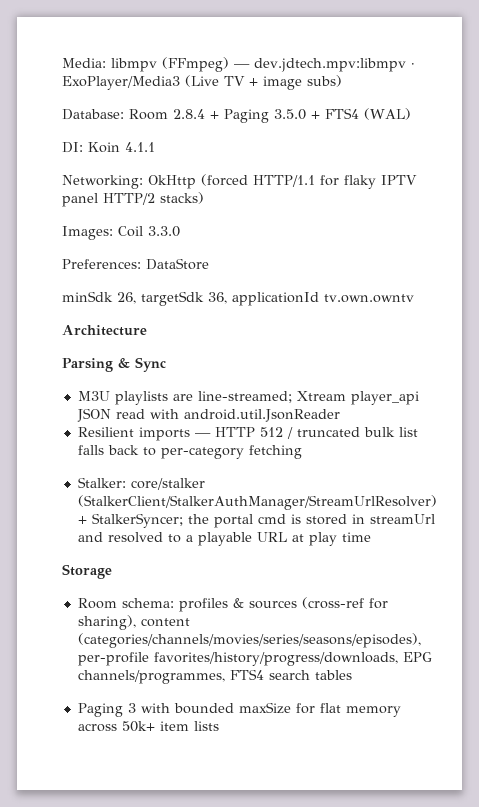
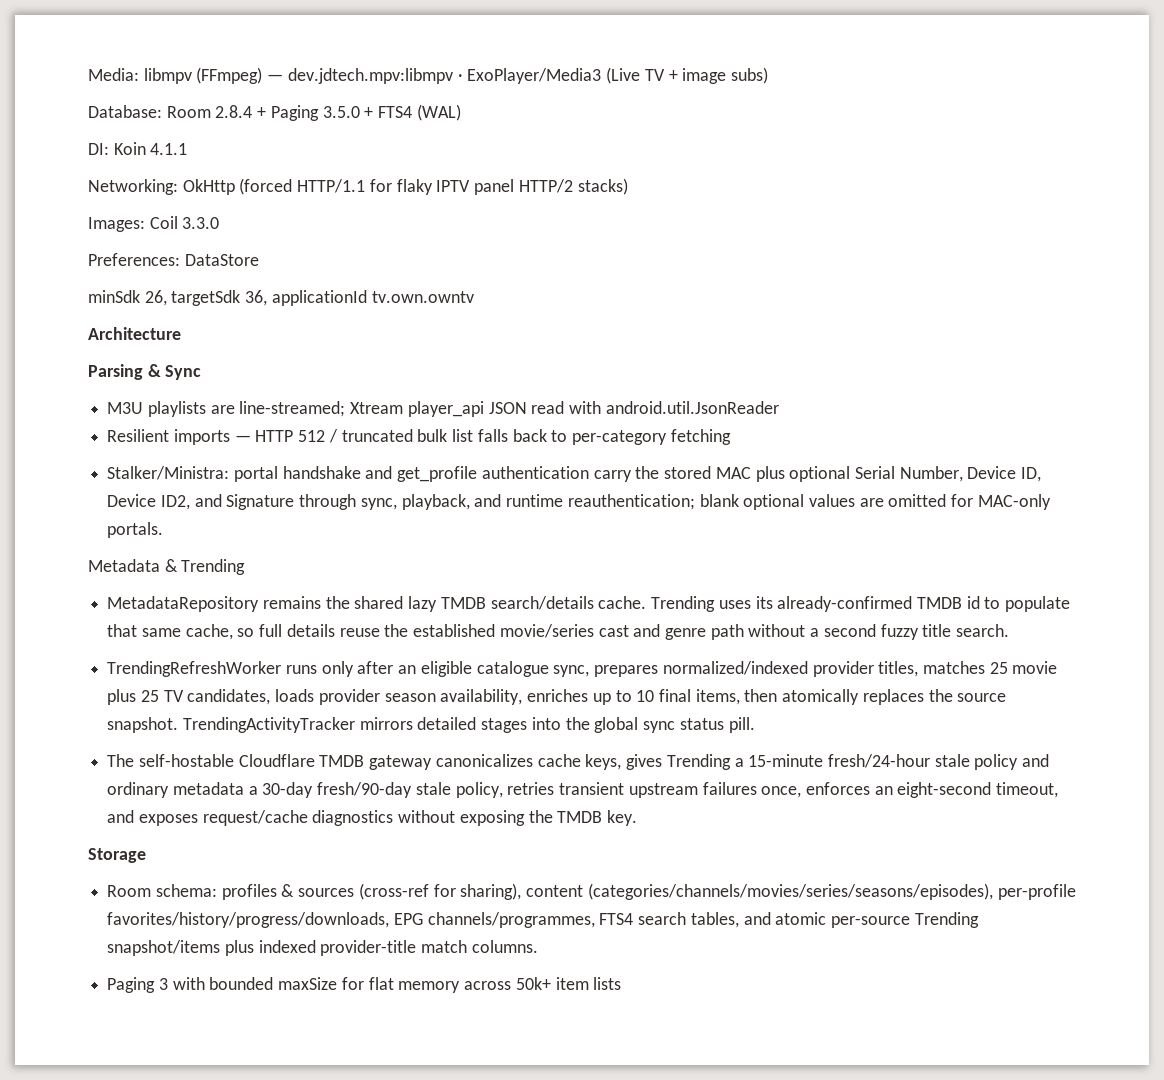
[77,477,205,490] [77,495,437,510] [77,513,435,528] [77,532,371,546] Stalker: core/stalker (StalkerClient/StalkerAuthManager/StreamUrlResolver) + StalkerSyncer; the portal cmd is stored in streamUrl and resolved to a playable URL at play time -> [107,466,1042,482] [107,494,1051,510] [107,522,164,538] [88,559,246,575] [107,596,1071,612] [107,624,1010,640] [107,661,1058,677] [107,689,1007,705] [107,717,755,733] [107,754,1050,770] [107,782,1059,798] [107,810,638,826] Stalker/Ministra: portal handshake and get_profile authentication carry the stored MAC plus optional Serial Number, Device ID, Device ID2, and Signature through sync, playback, and runtime reauthentication; blank optional values are omitted for MAC-only portals. // Metadata & Trending // MetadataRepository remains the shared lazy TMDB search/details cache. Trending uses its already-confirmed TMDB id to populate that same cache, so full details reuse the established movie/series cast and genre path without a second fuzzy title search. // TrendingRefreshWorker runs only after an eligible catalogue sync, prepares normalized/indexed provider titles, matches 25 movie plus 25 TV candidates, loads provider season availability, enriches up to 10 final items, then atomically replaces the source snapshot. TrendingActivityTracker mirrors detailed stages into the global sync status pill. // The self-hostable Cloudflare TMDB gateway canonicalizes cache keys, gives Trending a 15-minute fresh/24-hour stale policy and ordinary metadata a 30-day fresh/90-day stale policy, retries transient upstream failures once, enforces an eight-second timeout, and exposes request/cache diagnostics without exposing the TMDB key.
[314,670,352,680] tables -> [690,912,979,928] [107,940,538,956] tables, and atomic per-source Trending snapshot/items plus indexed provider-title match columns.

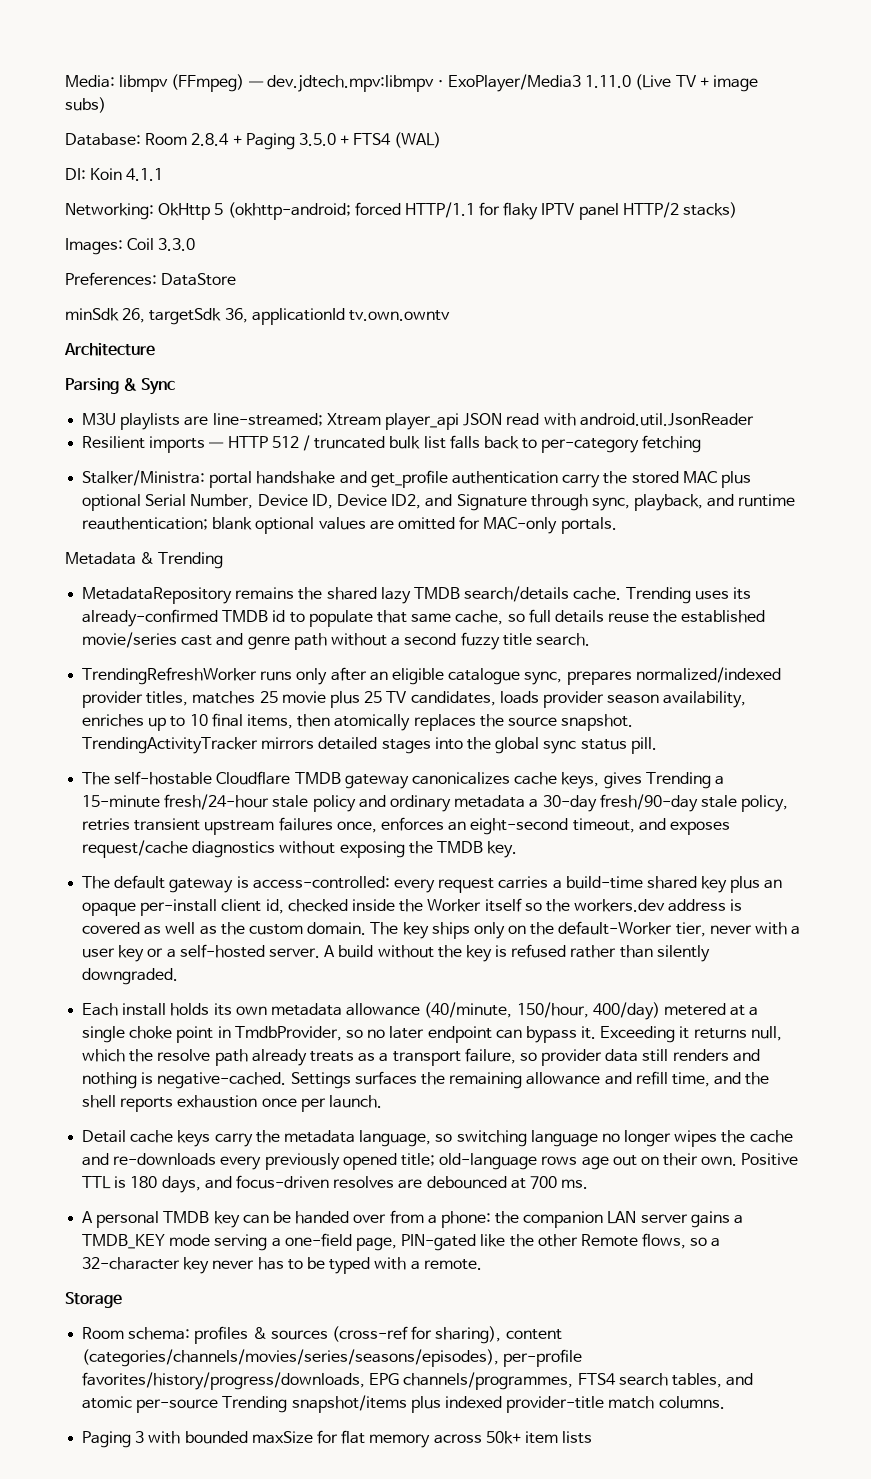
(602, 76) none -> [585,75,632,88] 1.11.0
[239,178,293,195] (forced -> [214,202,401,220] 5 (okhttp-android; forced
(638, 818) none -> [82,875,783,893] [82,898,743,916] [82,921,801,939] [82,944,710,962] [82,968,179,985] [82,1002,759,1020] [82,1026,782,1043] [82,1048,760,1066] [82,1071,770,1089] [82,1095,382,1112] [82,1130,793,1147] [82,1153,799,1170] [82,1175,589,1193] [82,1210,744,1228] [82,1233,721,1251] [82,1257,482,1274] // The default gateway is access-controlled: every request carries a build-time shared key plus an opaque per-install client id, checked inside the Worker itself so the workers.dev address is covered as well as the custom domain. The key ships only on the default-Worker tier, never with a user key or a self-hosted server. A build without the key is refused rather than silently downgraded. // Each install holds its own metadata allowance (40/minute, 150/hour, 400/day) metered at a single choke point in TmdbProvider, so no later endpoint can bypass it. Exceeding it returns null, which the resolve path already treats as a transport failure, so provider data still renders and nothing is negative-cached. Settings surfaces the remaining allowance and refill time, and the shell reports exhaustion once per launch. // Detail cache keys carry the metadata language, so switching language no longer wipes the cache and re-downloads every previously opened title; old-language rows age out on their own. Positive TTL is 180 days, and focus-driven resolves are debounced at 700 ms. // A personal TMDB key can be handed over from a phone: the companion LAN server gains a TMDB_KEY mode serving a one-field page, PIN-gated like the other Remote flows, so a 32-character key never has to be typed with a remote.

